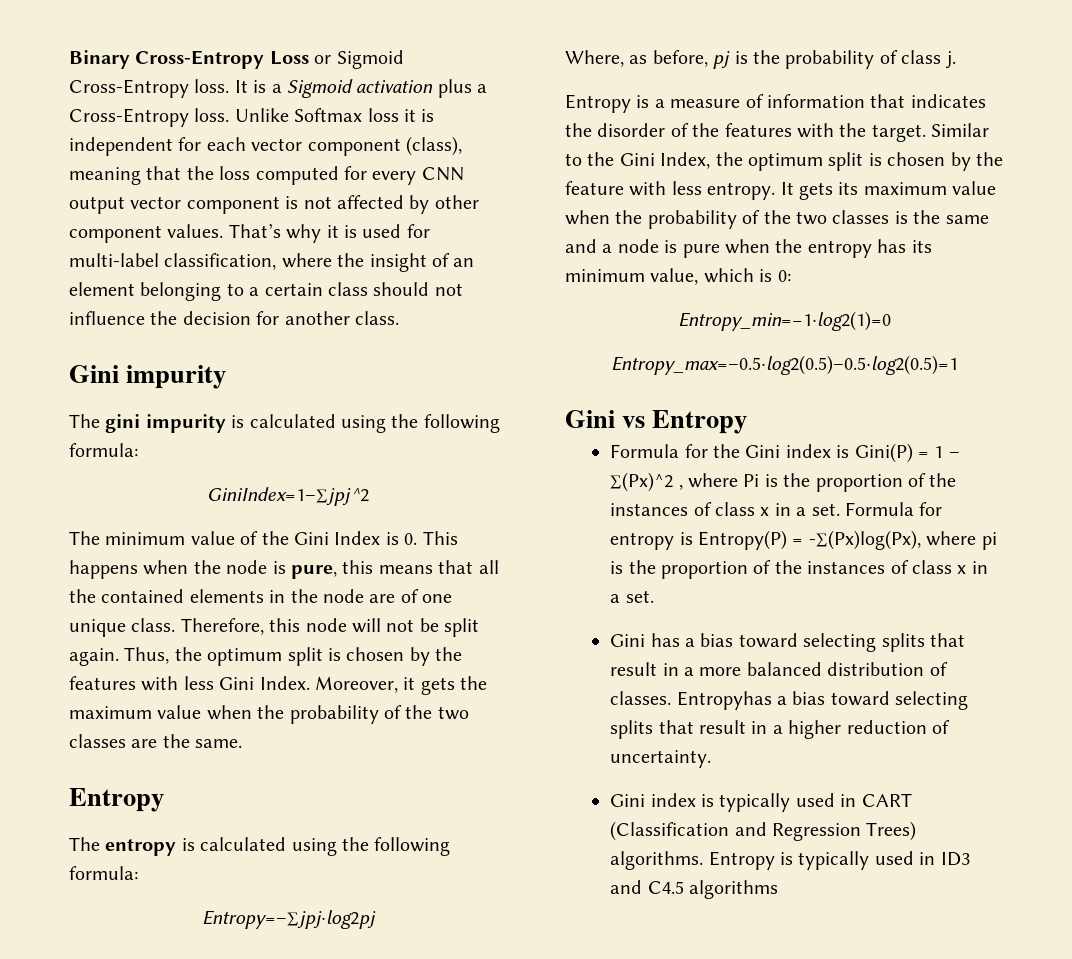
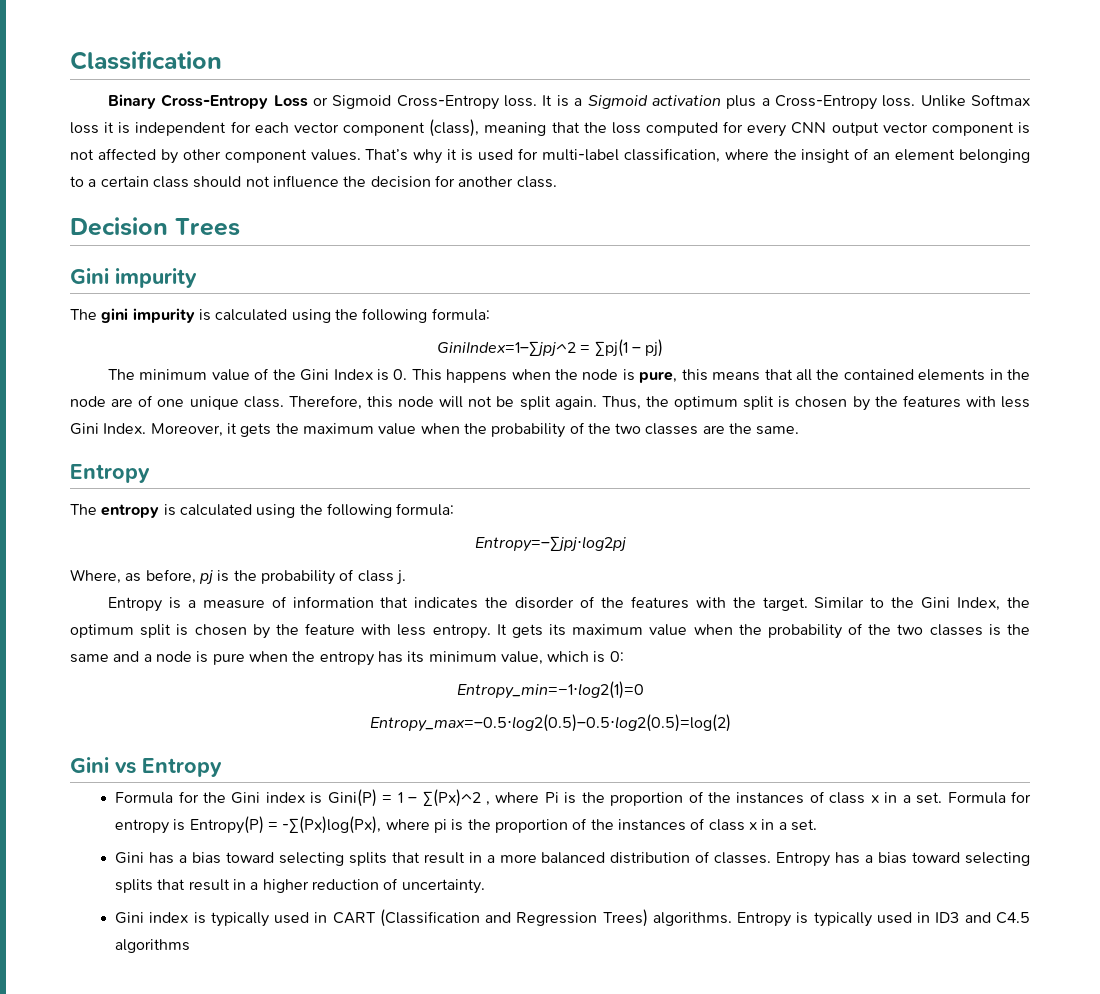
(69, 59) none -> [70,51,222,70] Classification //
(399, 318) none -> [70,217,240,236] // Decision Trees
(369, 496) none -> [580,339,664,357] = ∑pj(1 – pj)
[610,355,958,375] Entropy_max=–0.5⋅log2(0.5)–0.5⋅log2(0.5)=1 -> [369,714,731,732] Entropy_max=–0.5⋅log2(0.5)–0.5⋅log2(0.5)=log(2)
[676,691,772,710] Entropyhas -> [776,852,861,867] Entropy has

